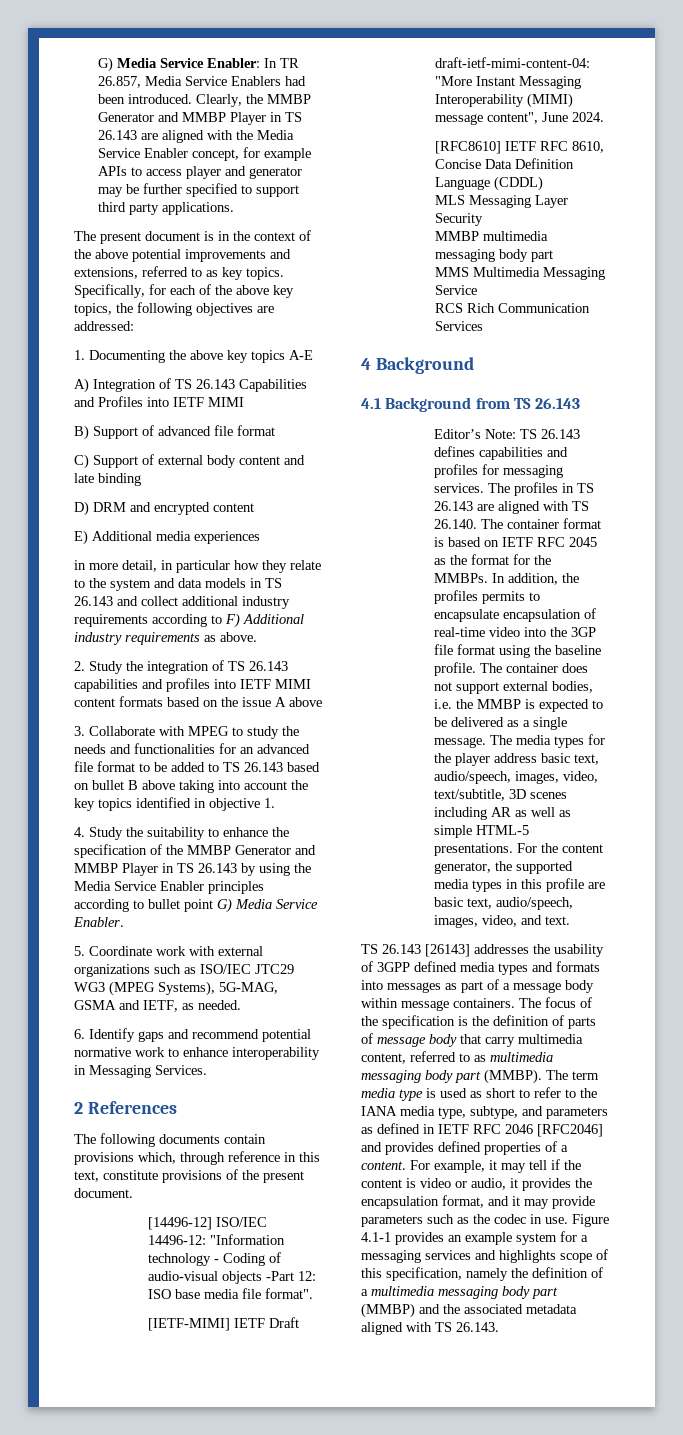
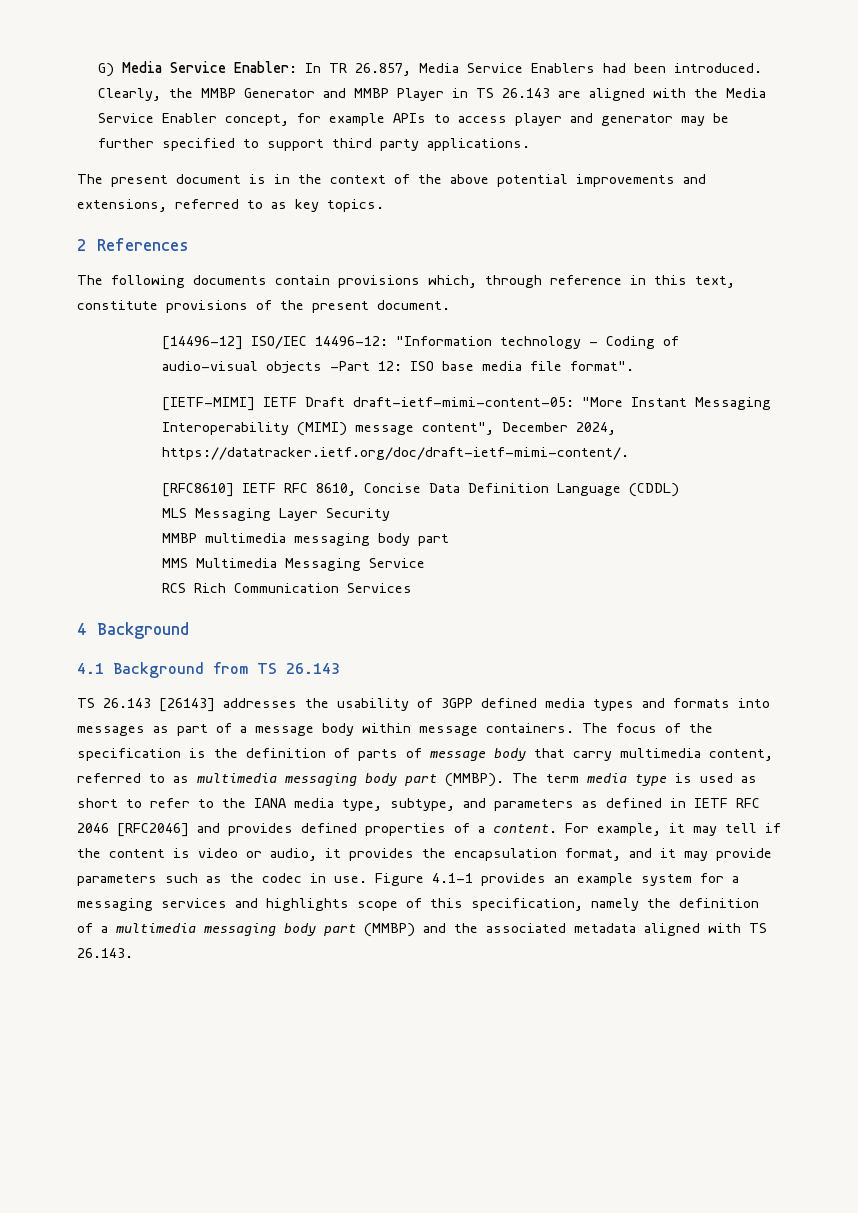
[74,284,294,298] [74,302,274,316] [74,321,134,331] [74,350,313,363] [74,378,307,393] [74,396,244,407] [74,425,275,440] [74,454,305,469] [74,473,141,486] [74,501,254,516] [74,530,260,545] [74,560,321,573] [74,578,282,591] [74,596,290,609] [74,613,304,628] [74,632,257,645] [74,660,288,674] [74,678,311,692] [74,696,322,707] [74,726,299,739] [74,743,310,754] [74,761,320,772] [74,780,308,793] [74,797,275,811] [74,827,289,840] [74,844,316,858] [74,863,311,876] [74,881,264,894] [74,898,318,913] [73,917,124,927] [74,946,263,956] [74,964,294,977] [74,981,278,996] [74,1000,241,1012] [74,1028,311,1042] [74,1047,320,1060] [74,1065,207,1078] Specifically, for each of the above key topics, the following objectives are addressed: // 1. Documenting the above key topics A-E // A) Integration of TS 26.143 Capabilities and Profiles into IETF MIMI // B) Support of advanced file format // C) Support of external body content and late binding // D) DRM and encrypted content // E) Additional media experiences // in more detail, in particular how they relate to the system and data models in TS 26.143 and collect additional industry requirements according to F) Additional industry requirements as above. // 2. Study the integration of TS 26.143 capabilities and profiles into IETF MIMI content formats based on the issue A above // 3. Collaborate with MPEG to study the needs and functionalities for an advanced file format to be added to TS 26.143 based on bullet B above taking into account the key topics identified in objective 1. // 4. Study the suitability to enhance the specification of the MMBP Generator and MMBP Player in TS 26.143 by using the Media Service Enabler principles according to bullet point G) Media Service Enabler. // 5. Coordinate work with external organizations such as ISO/IEC JTC29 WG3 (MPEG Systems), 5G-MAG, GSMA and IETF, as needed. // 6. Identify gaps and recommend potential normative work to enhance interoperability in Messaging Services. -> (384, 205) none
[435,57,591,68] draft-ietf-mimi-content-04: -> [353,397,575,407] draft-ietf-mimi-content-05:
[542,112,605,122] June 2024. -> [502,422,617,435] [162,447,630,460] December 2024, https://datatracker.ietf.org/doc/draft-ietf-mimi-content/.
[434,429,581,439] [434,446,569,460] [434,464,564,478] [434,482,595,496] [434,501,590,514] [434,518,602,529] [434,537,598,547] [434,554,552,565] [434,573,580,585] [434,590,541,604] [434,608,597,622] [434,627,597,637] [434,644,602,658] [434,662,589,676] [434,681,594,694] [434,699,604,712] [434,717,568,730] [434,734,606,748] [434,753,600,766] [434,771,599,784] [434,789,568,801] [434,807,572,820] [434,825,530,838] [434,843,604,856] [434,861,574,874] [434,878,606,892] [434,897,574,910] [434,915,571,928] // Editor’s Note: TS 26.143 defines capabilities and profiles for messaging services. The profiles in TS 26.143 are aligned with TS 26.140. The container format is based on IETF RFC 2045 as the format for the MMBPs. In addition, the profiles permits to encapsulate encapsulation of real-time video into the 3GP file format using the baseline profile. The container does not support external bodies, i.e. the MMBP is expected to be delivered as a single message. The media types for the player address basic text, audio/speech, images, video, text/subtitle, 3D scenes including AR as well as simple HTML-5 presentations. For the content generator, the supported media types in this profile are basic text, audio/speech, images, video, and text. -> (340, 668) none

